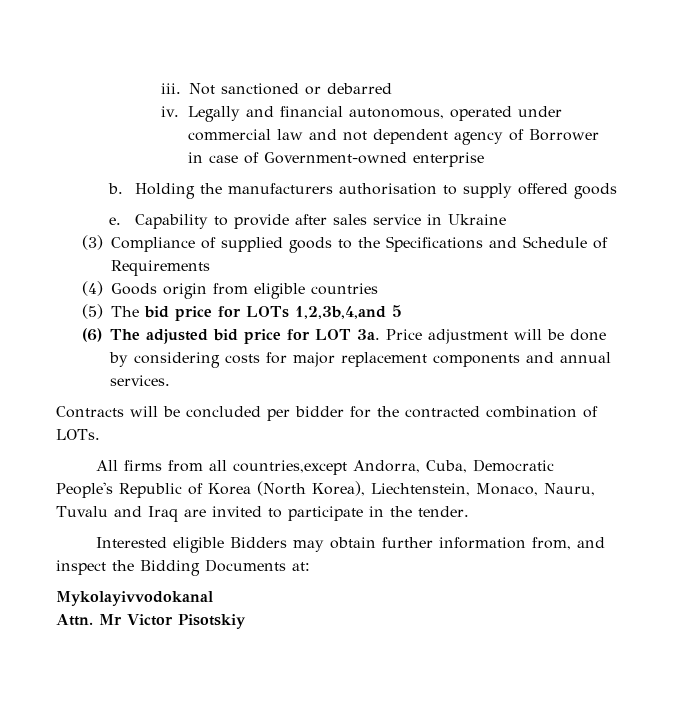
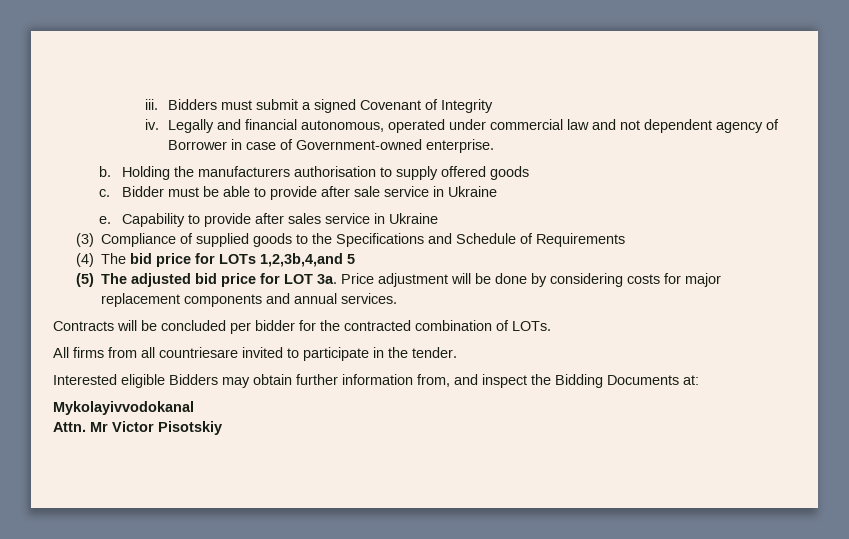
[189,83,393,95] Not sanctioned or debarred -> [167,99,493,113] Bidders must submit a signed Covenant of Integrity
[412,152,484,167] enterprise -> [425,139,494,153] enterprise.
(617, 191) none -> [98,186,497,200] // c. Bidder must be able to provide after sale service in Ukraine
[111,283,379,299] [82,304,104,319] Goods origin from eligible countries // (5) -> (94, 260) none
[82,328,103,342] (6) -> [75,273,94,287] (5)
[233,459,555,475] [56,481,595,498] [56,506,206,522] countries,except Andorra, Cuba, Democratic People's Republic of Korea (North Korea), Liechtenstein, Monaco, Nauru, Tuvalu and Iraq are -> [159,347,238,358] countriesare

